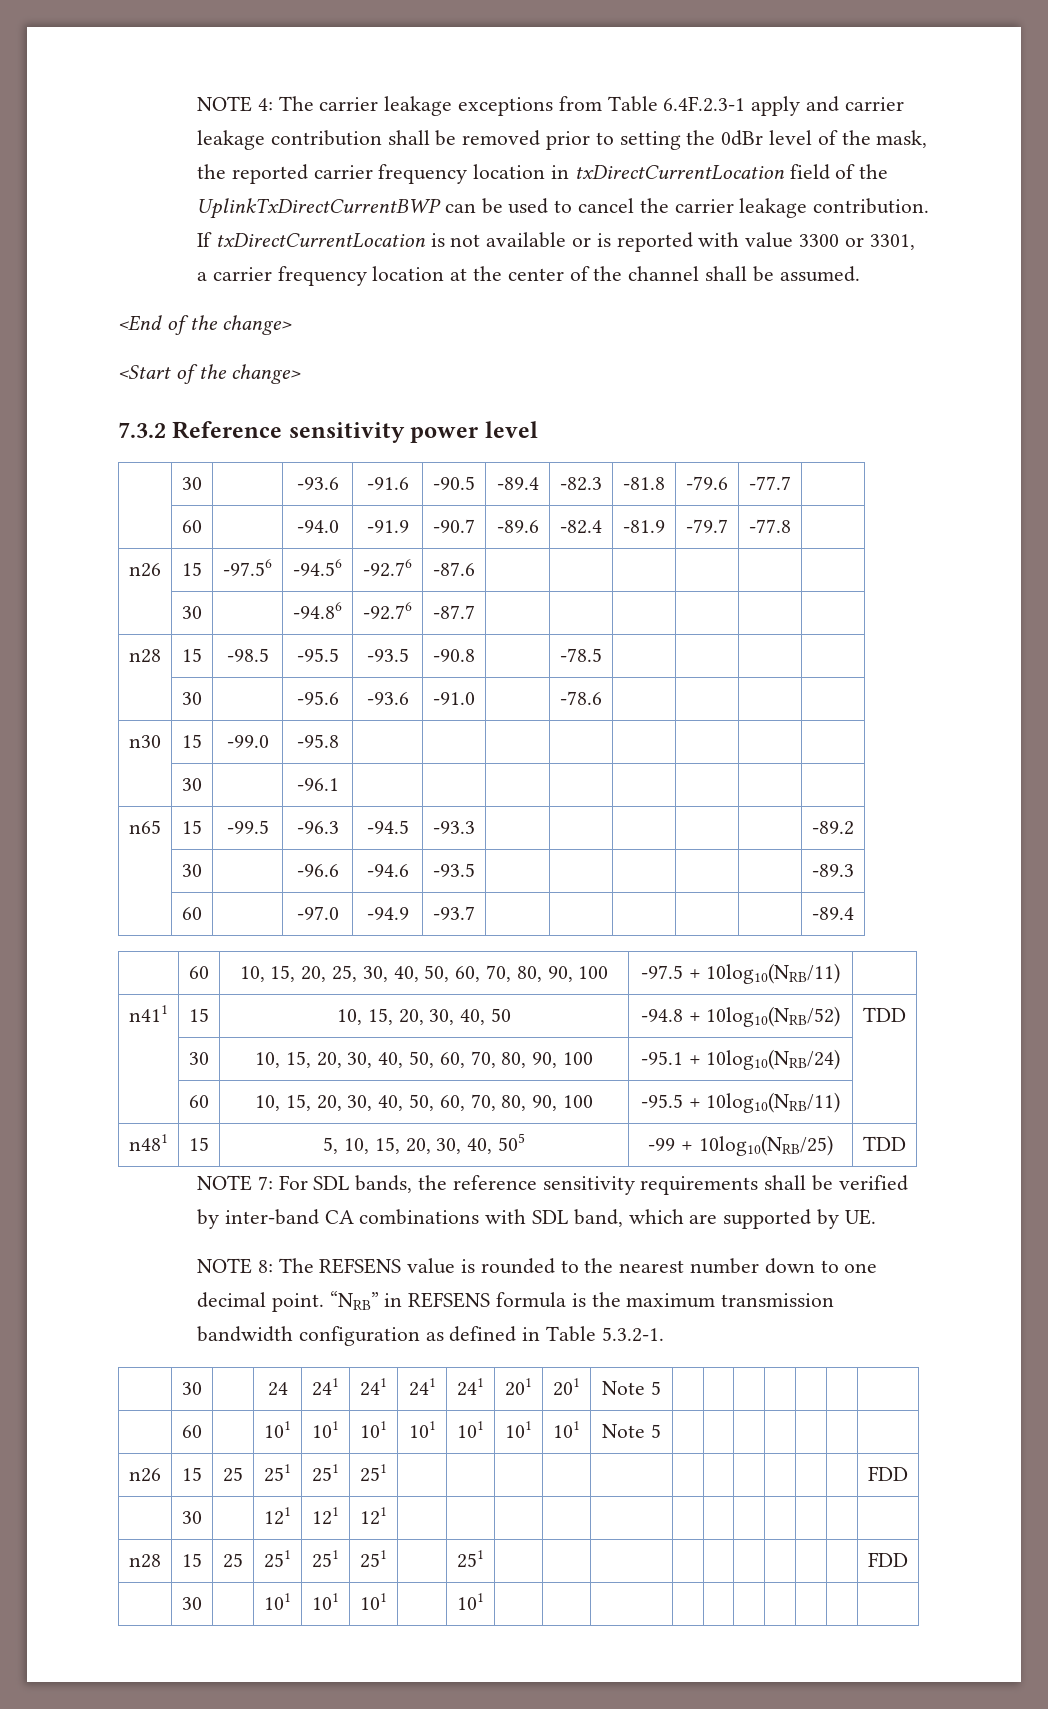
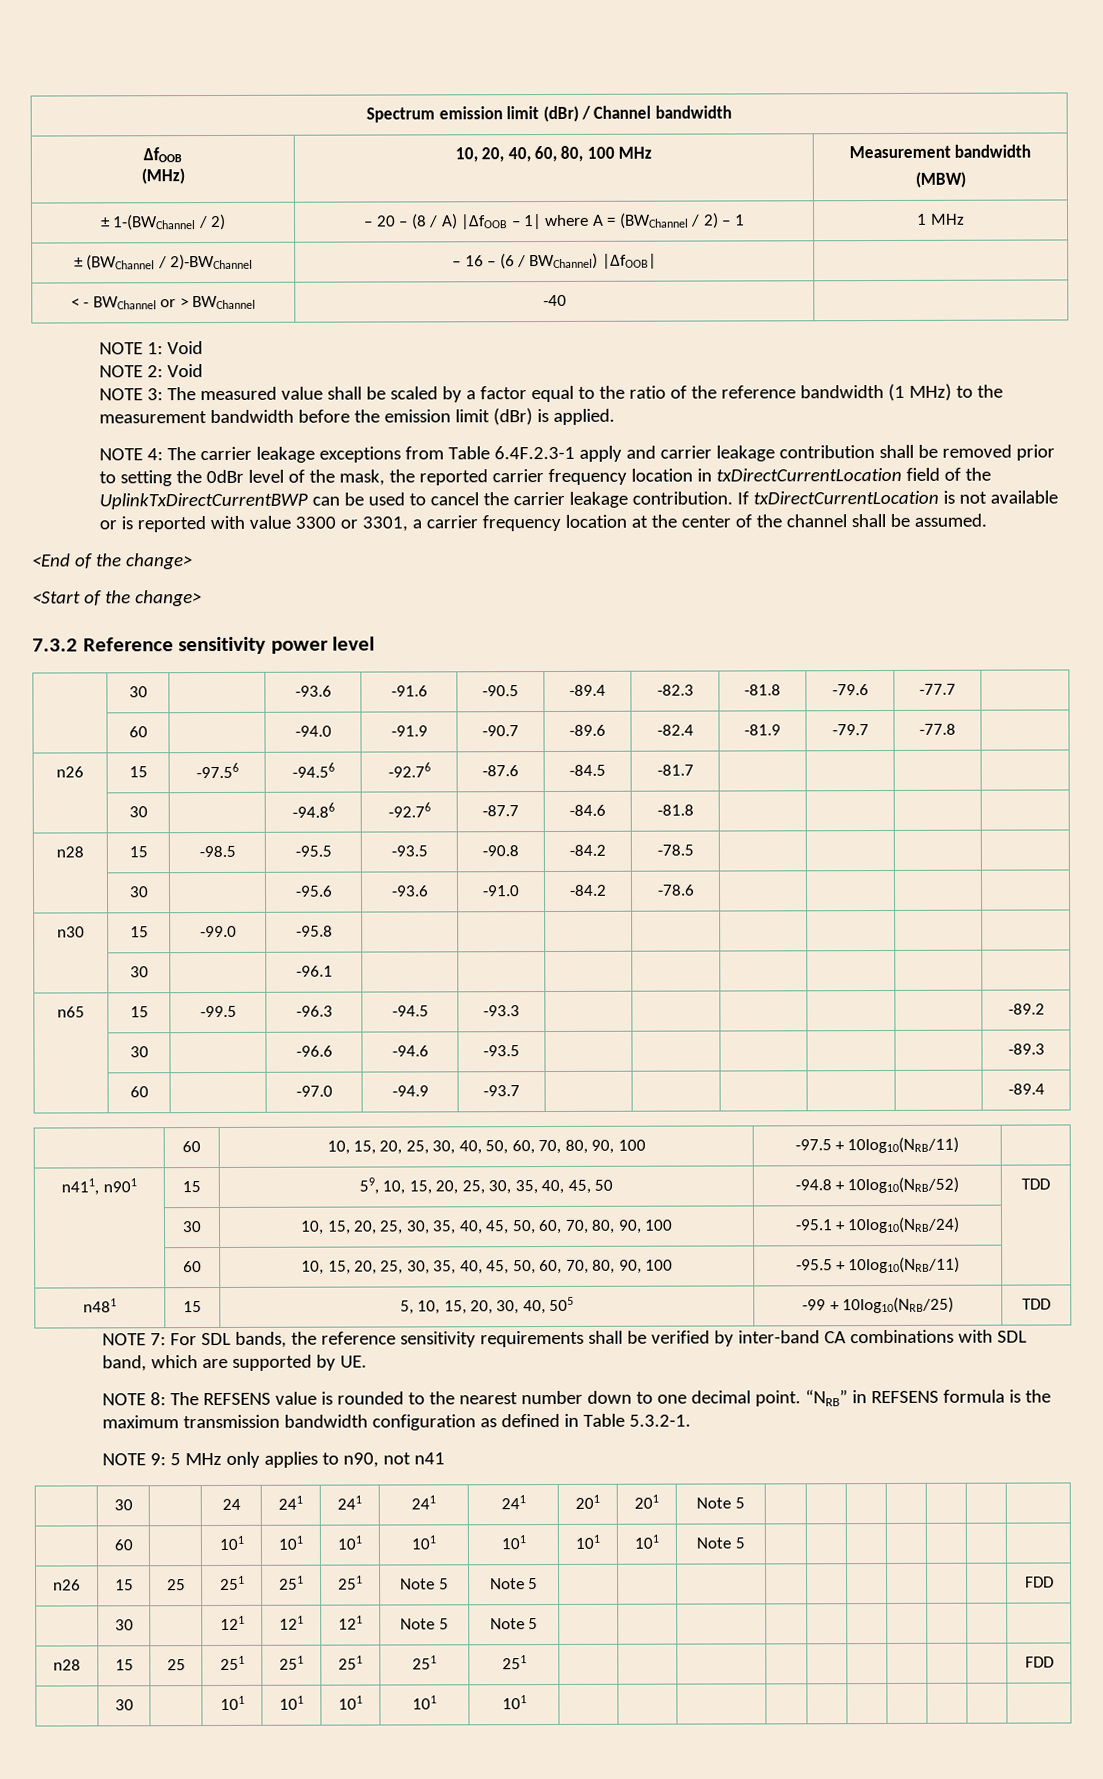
(196, 104) none -> [366,105,732,123] [143,147,182,163] [140,168,185,185] [454,145,653,163] [848,144,1032,159] [914,171,966,188] [100,213,227,231] [364,212,745,230] [916,213,965,225] [73,253,254,271] [452,252,657,270] [70,295,257,310] [542,294,567,307] [99,341,204,355] [99,364,204,378] [99,383,1004,403] [99,408,616,426] Spectrum emission limit (dBr) / Channel bandwidth // ΔfOOB // (MHz) | 10, 20, 40, 60, 80, 100 MHz | Measurement bandwidth // (MBW) // ± 1-(BWChannel / 2) | – 20 – (8 / A) |ΔfOOB – 1| where A = (BWChannel / 2) – 1 | 1 MHz // ± (BWChannel / 2)-BWChannel | – 16 – (6 / BWChannel) |ΔfOOB| | // < - BWChannel or > BWChannel | -40 | // NOTE 1: Void // NOTE 2: Void // NOTE 3: The measured value shall be scaled by a factor equal to the ratio of the reference bandwidth (1 MHz) to the measurement bandwidth before the emission limit (dBr) is applied. //
(475, 569) | -> [569,764,606,776] [656,764,694,776] -84.5 | -81.7
(475, 612) | -> [569,804,606,816] [656,804,694,816] -84.6 | -81.8
(475, 655) none -> [569,844,606,856] -84.2
(475, 698) none -> [569,884,607,896] -84.2
[129,1005,168,1022] [189,1008,209,1022] [336,1008,486,1025] n411 | 15 | 10, 15, 20, 30, 40, -> [61,1178,137,1196] [182,1181,201,1193] [358,1177,591,1195] n411, n901 | 15 | 59, 10, 15, 20, 25, 30, 35, 40, 45,
[347,1052,404,1068] 30, 40, -> [379,1220,510,1235] 25, 30, 35, 40, 45,
[347,1095,404,1111] 30, 40, -> [380,1260,510,1275] 25, 30, 35, 40, 45,
(664, 1334) none -> [102,1451,446,1468] // NOTE 9: 5 MHz only applies to n90, not n41
(387, 1473) | -> [400,1578,449,1590] [489,1578,539,1590] Note 5 | Note 5
(387, 1516) | -> [400,1618,449,1630] [489,1618,539,1630] Note 5 | Note 5
(387, 1559) none -> [412,1655,437,1670] 251
(387, 1601) none -> [412,1695,437,1710] 101

